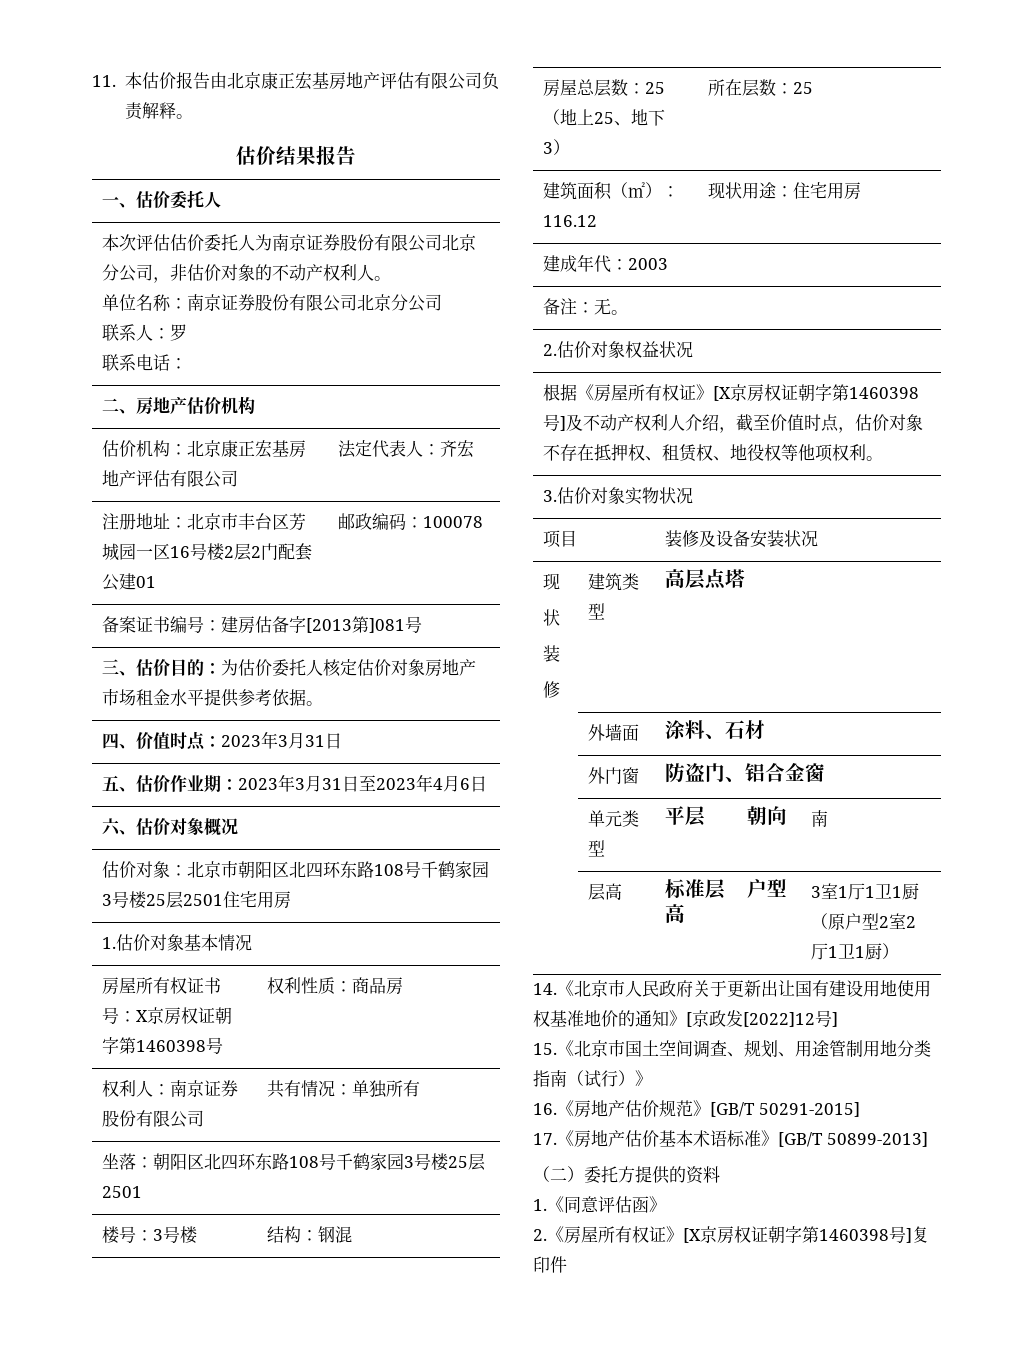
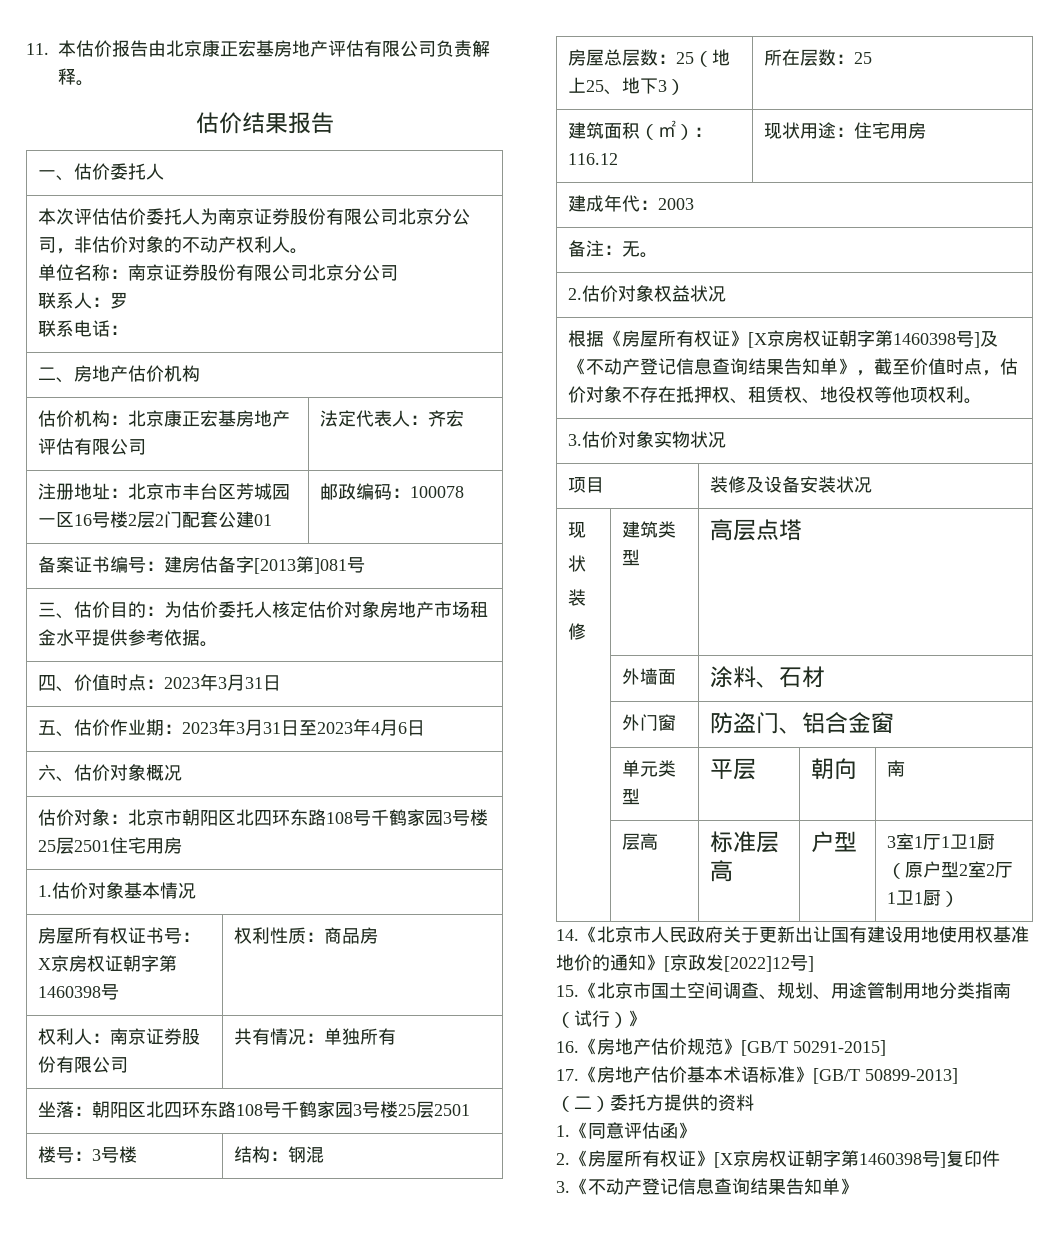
[583,414,720,431] 不动产权利人介绍 -> [567,358,856,375] 《不动产登记信息查询结果告知单》
(567, 1264) none -> [556,1178,858,1195] // 3.《不动产登记信息查询结果告知单》

